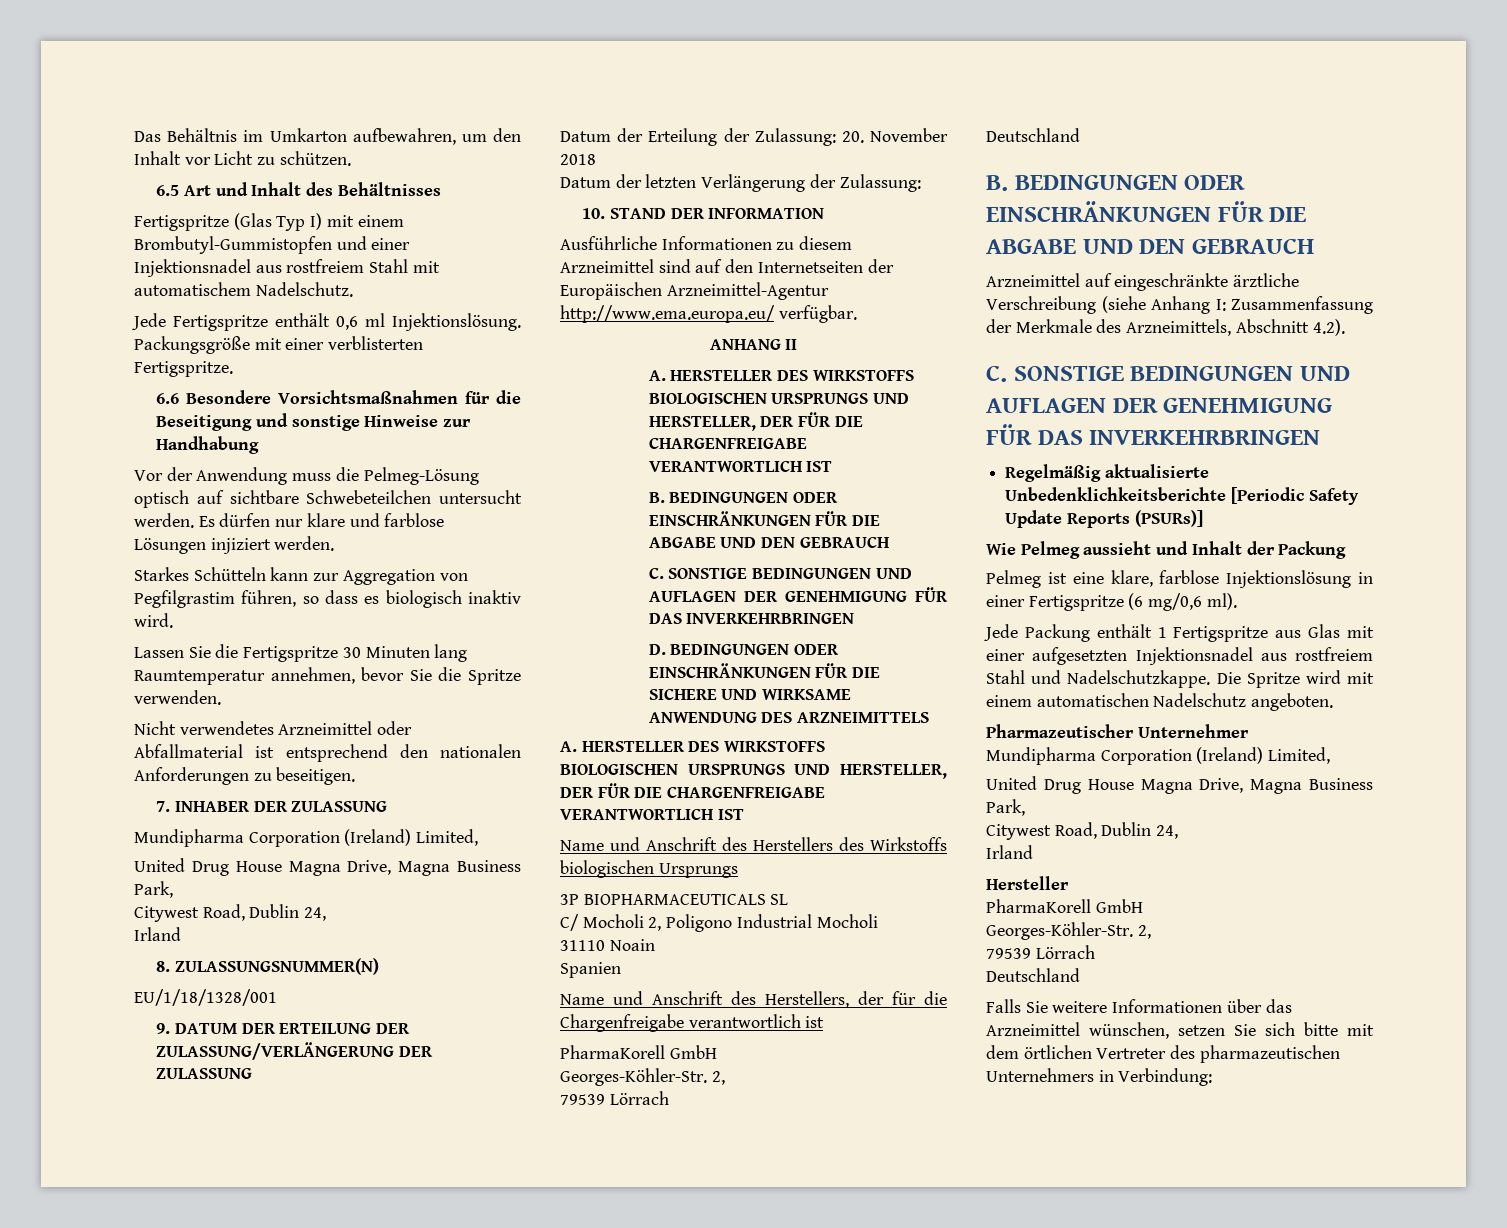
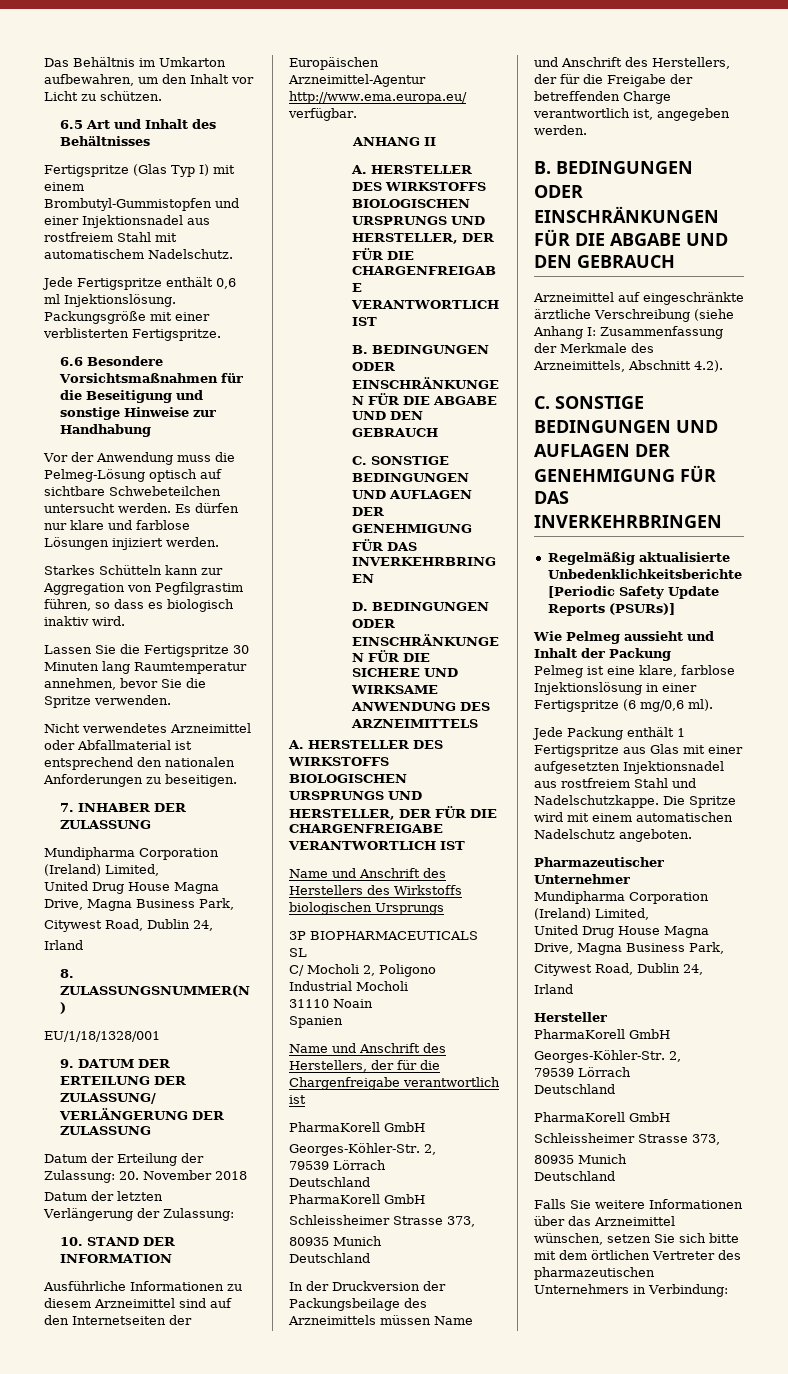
(1080, 135) none -> [289,1194,425,1204] [289,1215,475,1227] [289,1236,382,1246] [289,1253,370,1263] [289,1281,446,1291] [289,1298,427,1311] [288,1315,473,1325] [534,57,730,69] [534,74,693,87] [534,91,671,104] [533,108,730,121] [534,125,587,135] // PharmaKorell GmbH // Schleissheimer Strasse 373, // 80935 Munich // Deutschland // In der Druckversion der Packungsbeilage des Arzneimittels müssen Name und Anschrift des Herstellers, der für die Freigabe der betreffenden Charge verantwortlich ist, angegeben werden.
(1080, 975) none -> [534,1112,670,1122] [534,1133,720,1145] [534,1154,627,1164] [534,1171,615,1181] // PharmaKorell GmbH // Schleissheimer Strasse 373, // 80935 Munich // Deutschland

